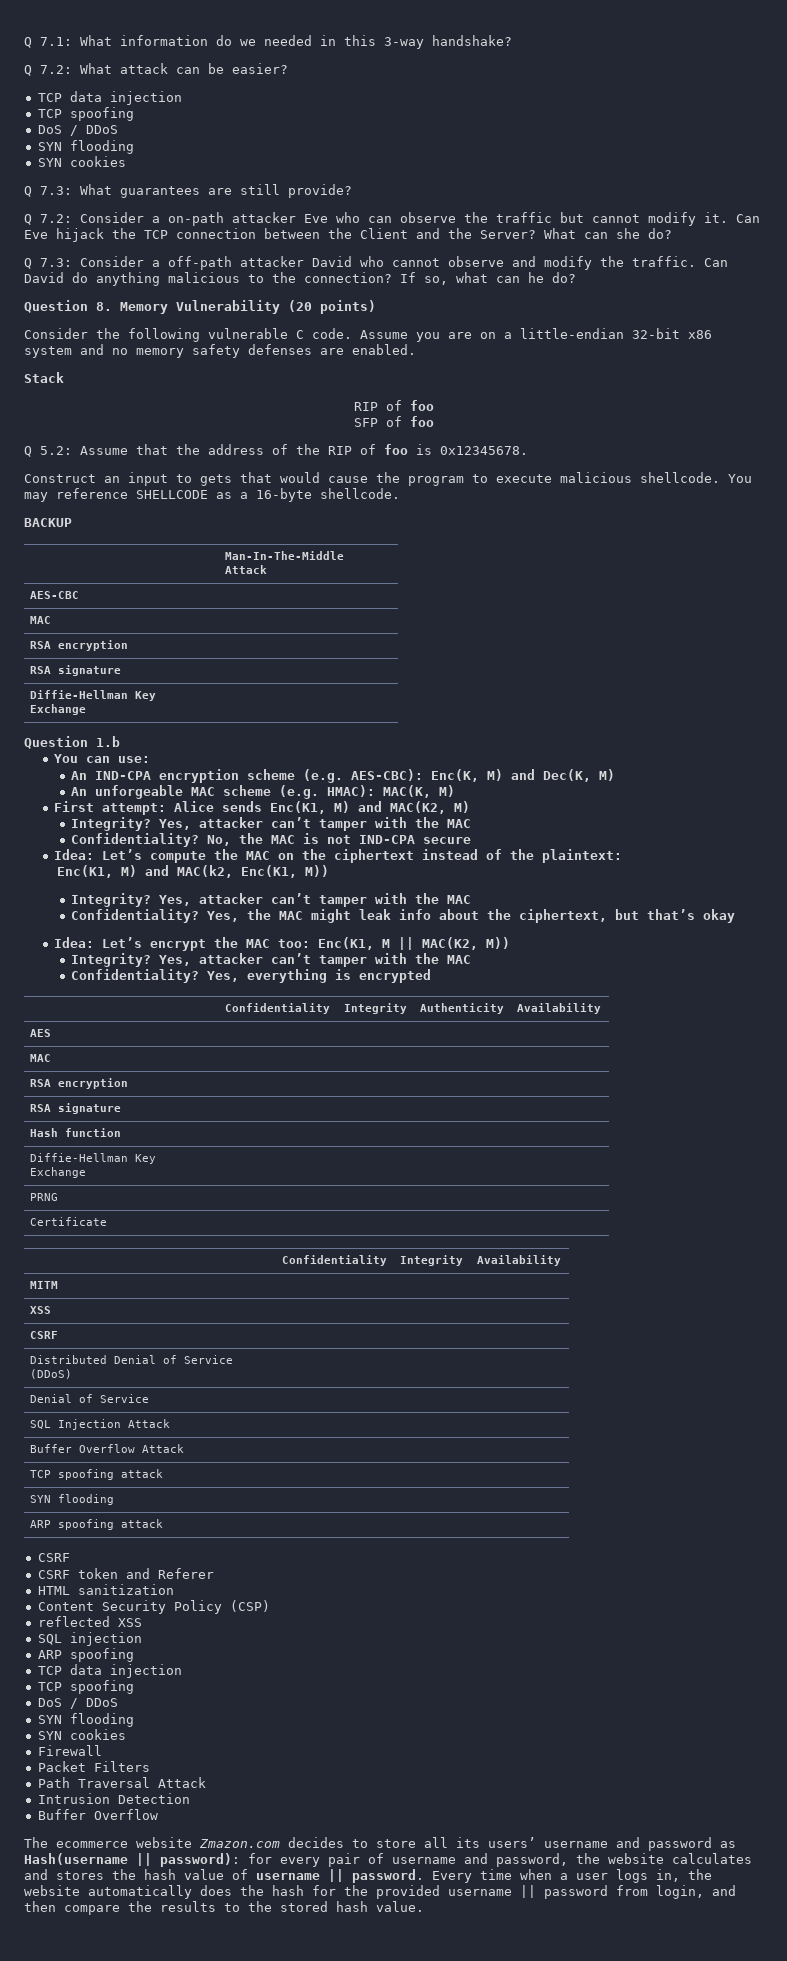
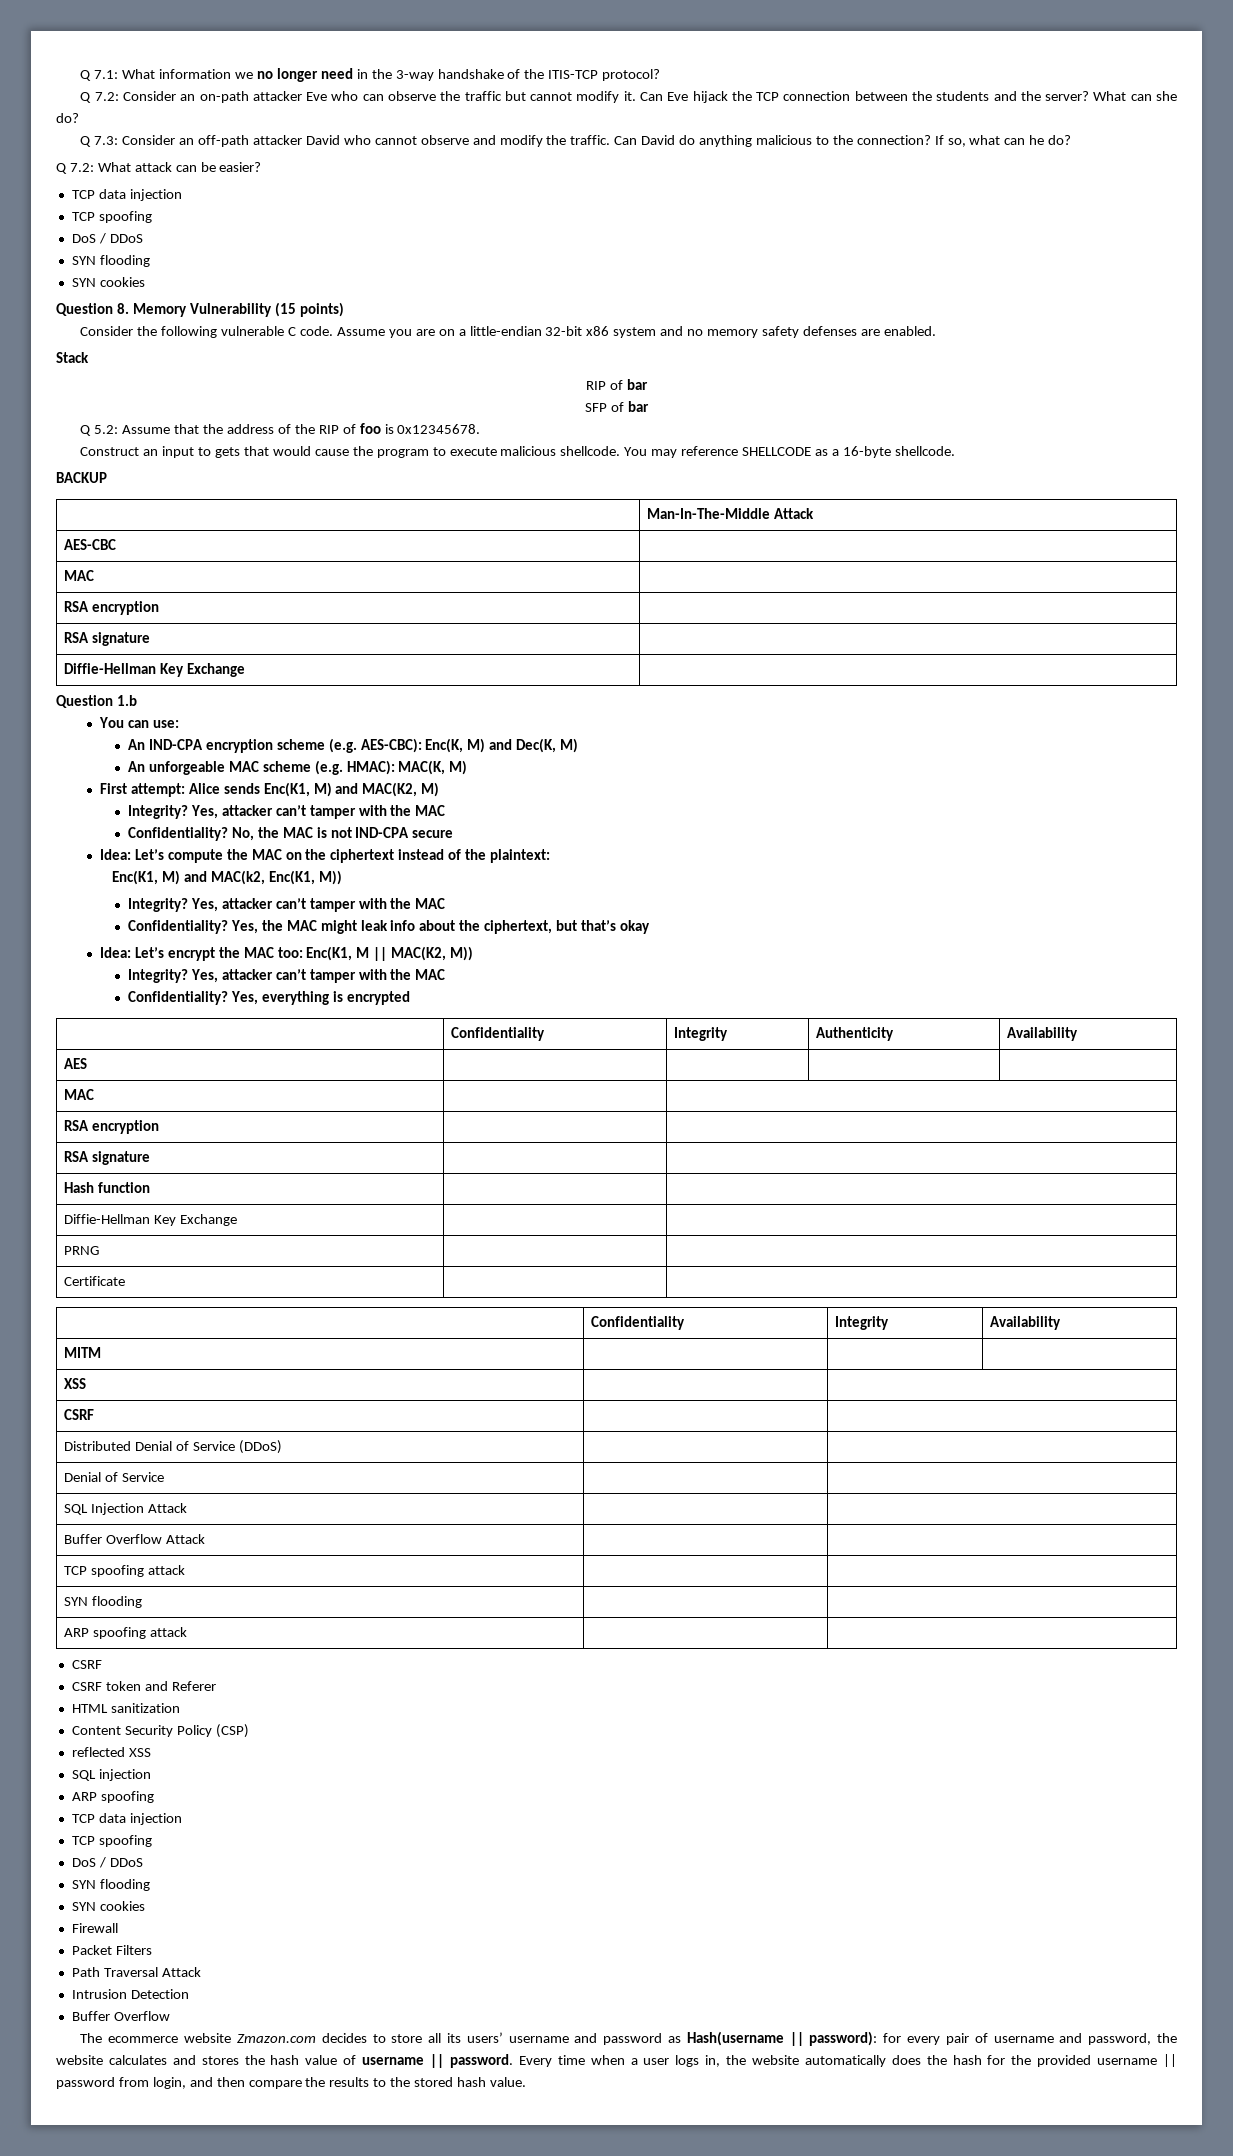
[216,35,512,49] do we needed in this 3-way handshake? -> [235,68,661,82] [80,91,1178,103] [56,113,79,123] [80,135,1072,147] we no longer need in the 3-way handshake of the ITIS-TCP protocol? // Q 7.2: Consider an on-path attacker Eve who can observe the traffic but cannot modify it. Can Eve hijack the TCP connection between the students and the server? What can she do? // Q 7.3: Consider an off-path attacker David who cannot observe and modify the traffic. Can David do anything malicious to the connection? If so, what can he do?
[24,184,352,198] [24,212,760,226] [24,228,672,242] [24,256,728,270] [24,272,576,286] // Q 7.3: What guarantees are still provide? // Q 7.2: Consider a on-path attacker Eve who can observe the traffic but cannot modify it. Can Eve hijack the TCP connection between the Client and the Server? What can she do? // Q 7.3: Consider a off-path attacker David who cannot observe and modify the traffic. Can David do anything malicious to the connection? If so, what can he do? -> (145, 282) none
[288,300,312,312] (20 -> [274,302,296,317] (15
[409,400,434,411] foo -> [626,379,648,390] bar
[409,416,434,427] foo -> [627,401,649,412] bar

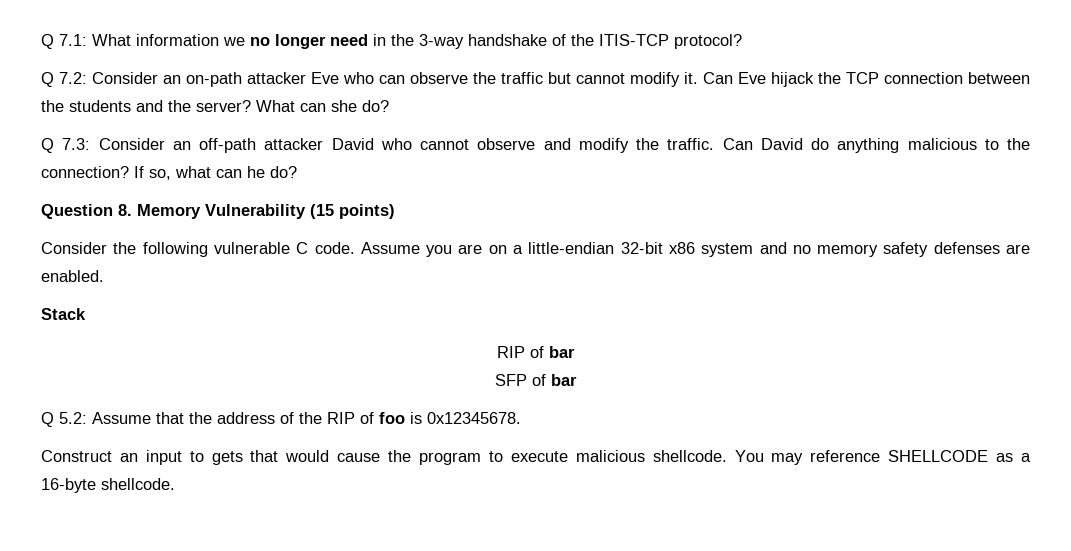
[56,162,262,174] [71,189,182,201] [71,211,152,223] [71,233,143,244] [71,255,150,267] [71,277,145,287] // Q 7.2: What attack can be easier? // TCP data injection // TCP spoofing // DoS / DDoS // SYN flooding // SYN cookies -> (297, 172) none
[56,472,107,483] [647,508,815,519] [64,539,117,550] [64,570,95,581] [64,601,160,615] [64,632,151,646] [64,663,246,677] [56,695,137,708] [98,717,179,728] [127,738,579,753] [127,760,468,775] [99,782,440,797] [127,805,446,819] [127,827,454,841] [99,849,551,863] [112,870,342,885] [127,898,446,912] [127,920,650,934] [99,946,474,961] [127,969,446,983] [127,991,410,1005] [451,1027,546,1041] [674,1027,729,1041] [816,1027,895,1041] [1007,1027,1079,1041] [64,1058,88,1069] [64,1089,95,1100] [64,1120,160,1134] [64,1151,151,1165] [64,1182,151,1193] [64,1214,238,1226] [64,1246,100,1255] [64,1276,126,1286] [591,1316,686,1330] [835,1316,890,1330] [990,1316,1062,1330] [64,1347,102,1358] [64,1378,87,1389] [64,1409,95,1420] [64,1440,283,1454] [64,1472,165,1482] [64,1503,188,1515] [64,1534,206,1544] [64,1565,186,1577] [64,1596,143,1608] [64,1627,188,1639] [71,1660,102,1669] [71,1681,216,1691] [71,1703,180,1713] [71,1724,249,1738] [71,1747,151,1757] [71,1769,151,1781] [71,1791,154,1803] [71,1813,182,1825] [71,1835,152,1847] [71,1857,143,1868] [71,1879,150,1891] [71,1901,145,1911] [71,1923,118,1933] [71,1945,152,1955] [71,1967,201,1977] [71,1989,189,1999] [71,2011,170,2021] [80,2031,1178,2046] [56,2054,1177,2068] [56,2077,526,2089] // BACKUP // | Man-In-The-Middle Attack // AES-CBC | // MAC | // RSA encryption | // RSA signature | // Diffie-Hellman Key Exchange | // Question 1.b // You can use: // An IND-CPA encryption scheme (e.g. AES-CBC): Enc(K, M) and Dec(K, M) // An unforgeable MAC scheme (e.g. HMAC): MAC(K, M) // First attempt: Alice sends Enc(K1, M) and MAC(K2, M) // Integrity? Yes, attacker can’t tamper with the MAC // Confidentiality? No, the MAC is not IND-CPA secure // Idea: Let’s compute the MAC on the ciphertext instead of the plaintext: // Enc(K1, M) and MAC(k2, Enc(K1, M)) // Integrity? Yes, attacker can’t tamper with the MAC // Confidentiality? Yes, the MAC might leak info about the ciphertext, but that’s okay // Idea: Let’s encrypt the MAC too: Enc(K1, M || MAC(K2, M)) // Integrity? Yes, attacker can’t tamper with the MAC // Confidentiality? Yes, everything is encrypted // | Confidentiality | Integrity | Authenticity | Availability // AES | | | | // MAC | | // RSA encryption | | // RSA signature | | // Hash function | | // Diffie-Hellman Key Exchange | | // PRNG | | // Certificate | | // | Confidentiality | Integrity | Availability // MITM | | | // XSS | | // CSRF | | // Distributed Denial of Service (DDoS) | | // Denial of Service | | // SQL Injection Attack | | // Buffer Overflow Attack | | // TCP spoofing attack | | // SYN flooding | | // ARP spoofing attack | | // CSRF // CSRF token and Referer // HTML sanitization // Content Security Policy (CSP) // reflected XSS // SQL injection // ARP spoofing // TCP data injection // TCP spoofing // DoS / DDoS // SYN flooding // SYN cookies // Firewall // Packet Filters // Path Traversal Attack // Intrusion Detection // Buffer Overflow // The ecommerce website Zmazon.com decides to store all its users’ username and password as Hash(username || password): for every pair of username and password, the website calculates and stores the hash value of username || password. Every time when a user logs in, the website automatically does the hash for the provided username || password from login, and then compare the results to the stored hash value. -> (175, 484) none

